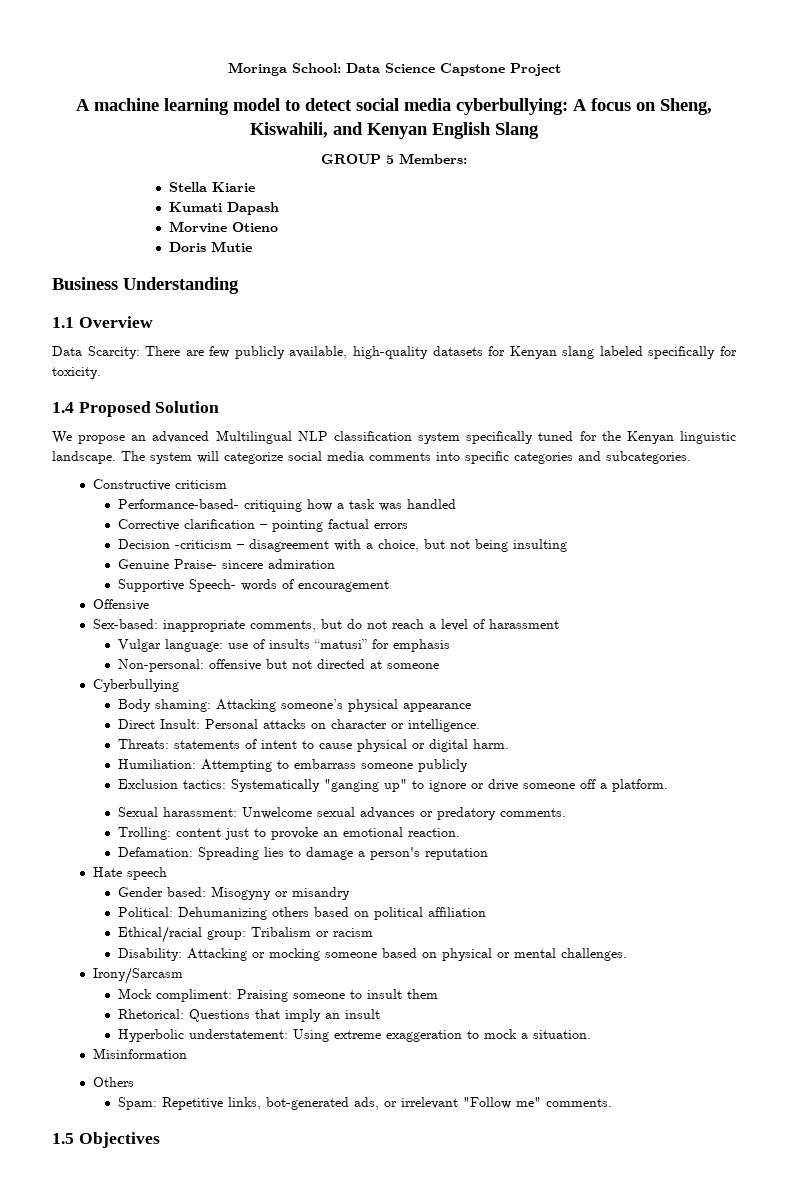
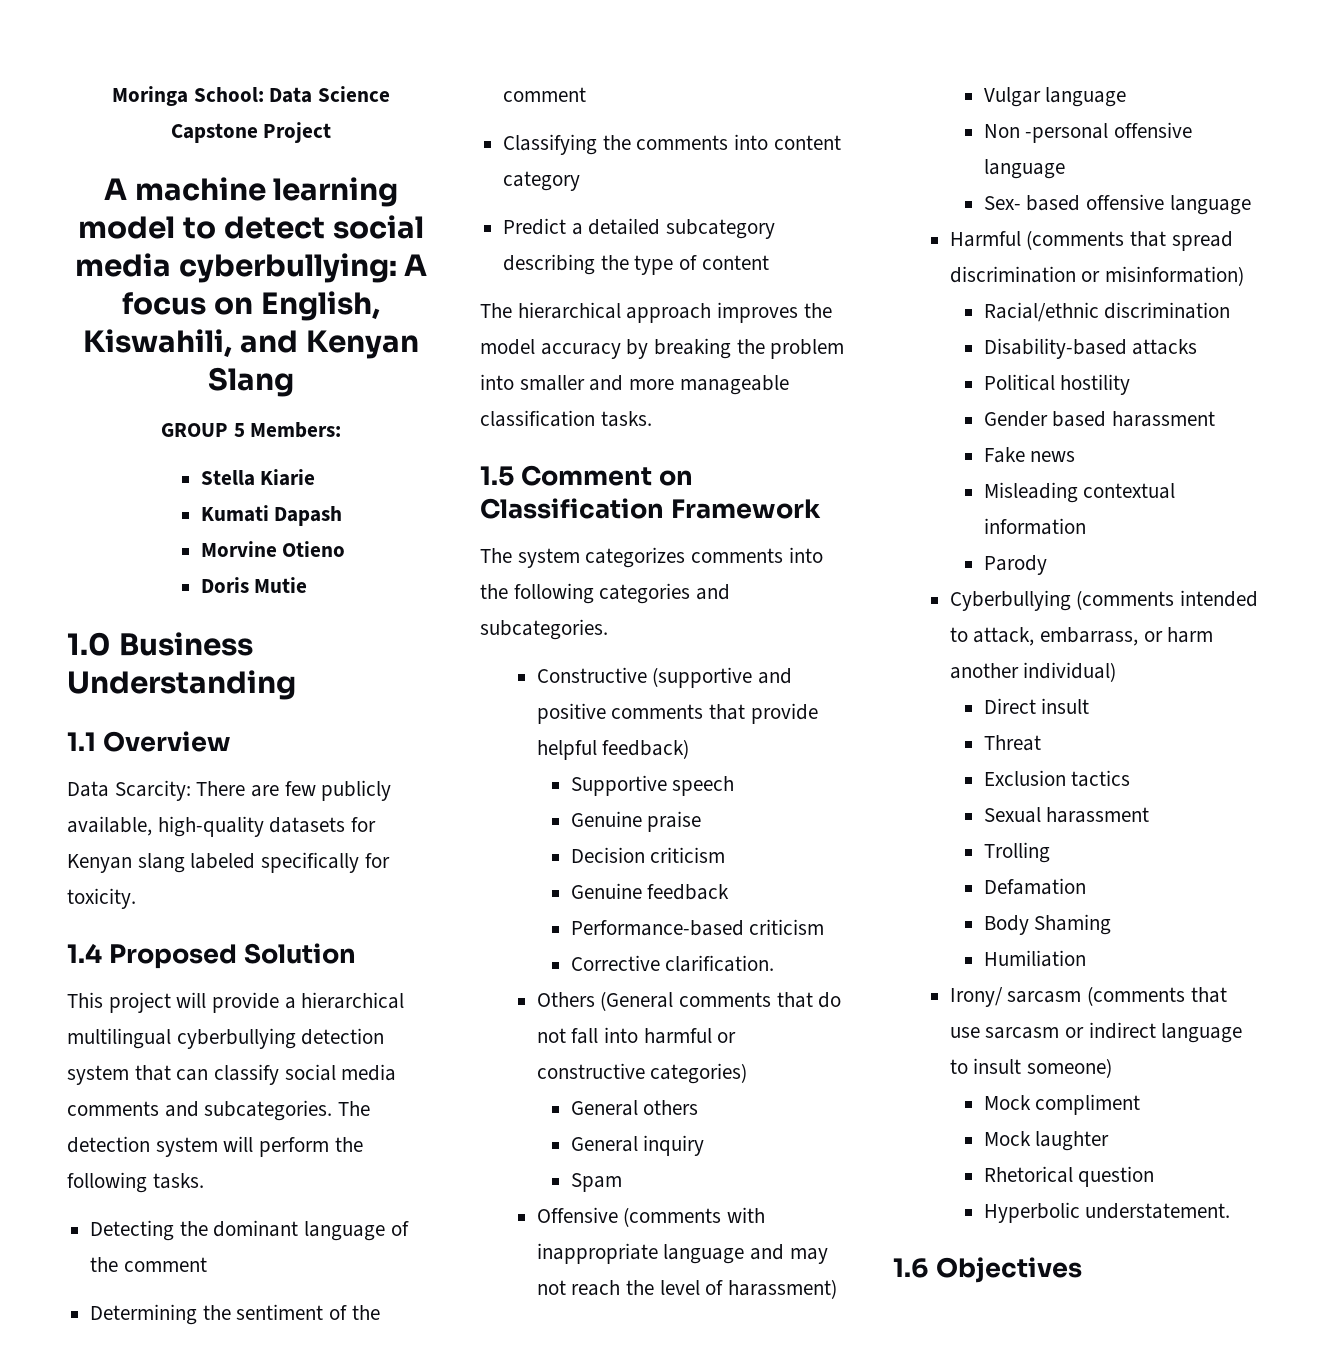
[660,98,712,115] Sheng, -> [260,291,380,321] English,
[432,122,491,139] English -> (419, 344) none
(252, 246) none -> [67,632,111,656] 1.0
[52,430,737,444] [52,451,691,464] [92,479,227,491] [117,499,456,512] [117,519,408,532] [117,539,567,552] [117,559,335,569] [117,579,389,592] [92,599,149,611] [92,619,362,632] We propose an advanced Multilingual NLP classification system specifically tuned for the Kenyan linguistic landscape. The system will categorize social media comments into specific categories and subcategories. // Constructive criticism // Performance-based- critiquing how a task was handled // Corrective clarification – pointing factual errors // Decision -criticism – disagreement with a choice, but not being insulting // Genuine Praise- sincere admiration // Supportive Speech- words of encouragement // Offensive // Sex-based: inappropriate comments, but do -> [67,992,405,1013] [67,1028,385,1049] [67,1064,397,1085] [67,1100,371,1121] [67,1136,363,1157] [67,1172,204,1193] [90,1220,409,1241] [90,1257,207,1272] [90,1304,380,1325] [503,87,587,102] [503,134,841,155] [503,171,581,191] [503,218,776,239] [503,254,769,275] [480,302,832,323] [480,338,845,359] [480,374,789,395] [480,410,652,427] [480,465,693,486] [480,498,821,519] [480,547,823,568] [480,583,731,604] [480,619,608,640] [536,667,793,688] [536,703,818,724] [536,739,690,760] [570,775,735,796] [570,811,702,832] [570,847,726,863] [570,883,730,900] [570,919,825,936] [570,955,775,972] [536,991,842,1011] [536,1027,737,1044] [536,1063,748,1084] [570,1100,699,1116] [570,1135,705,1156] [570,1173,622,1192] [536,1207,766,1227] [536,1243,828,1264] This project will provide a hierarchical multilingual cyberbullying detection system that can classify social media comments and subcategories. The detection system will perform the following tasks. // Detecting the dominant language of the comment // Determining the sentiment of the comment // Classifying the comments into content category // Predict a detailed subcategory describing the type of content // The hierarchical approach improves the model accuracy by breaking the problem into smaller and more manageable classification tasks. // 1.5 Comment on Classification Framework // The system categorizes comments into the following categories and subcategories. // Constructive (supportive and positive comments that provide helpful feedback) // Supportive speech // Genuine praise // Decision criticism // Genuine feedback // Performance-based criticism // Corrective clarification. // Others (General comments that do not fall into harmful or constructive categories) // General others // General inquiry // Spam // Offensive (comments with inappropriate language and may
[428,623,436,629] a -> [626,1280,655,1295] the
[488,619,559,629] [117,639,450,652] [117,659,439,672] [92,679,179,692] [117,699,471,712] [117,719,480,732] [117,739,509,752] [117,759,468,772] [117,779,668,792] [117,807,566,820] [117,827,460,840] [117,847,488,860] [92,867,167,880] [117,886,350,900] [117,907,486,920] [117,926,373,943] [117,948,627,961] [92,967,183,984] [117,988,438,1002] [117,1009,380,1022] [117,1029,591,1042] [92,1048,187,1059] [92,1077,134,1087] [117,1097,612,1110] [52,1133,74,1144] harassment // Vulgar language: use of insults “matusi” for emphasis // Non-personal: offensive but not directed at someone // Cyberbullying // Body shaming: Attacking someone’s physical appearance // Direct Insult: Personal attacks on character or intelligence. // Threats: statements of intent to cause physical or digital harm. // Humiliation: Attempting to embarrass someone publicly // Exclusion tactics: Systematically "ganging up" to ignore or drive someone off a platform. // Sexual harassment: Unwelcome sexual advances or predatory comments. // Trolling: content just to provoke an emotional reaction. // Defamation: Spreading lies to damage a person's reputation // Hate speech // Gender based: Misogyny or misandry // Political: Dehumanizing others based on political affiliation // Ethical/racial group: Tribalism or racism // Disability: Attacking or mocking someone based on physical or mental challenges. // Irony/Sarcasm // Mock compliment: Praising someone to insult them // Rhetorical: Questions that imply an insult // Hyperbolic understatement: Using extreme exaggeration to mock a situation. // Misinformation // Others // Spam: Repetitive links, bot-generated ads, or irrelevant "Follow me" comments. // 1.5 -> [728,1279,838,1299] [983,87,1127,107] [983,122,1192,143] [983,159,1065,179] [983,194,1251,215] [949,230,1233,251] [949,266,1245,286] [983,302,1231,322] [983,338,1198,359] [983,374,1131,395] [983,411,1215,427] [983,447,1076,463] [983,482,1176,503] [983,518,1086,535] [983,555,1047,575] [949,590,1259,611] [949,627,1214,646] [949,662,1117,682] [983,698,1090,714] [983,735,1041,751] [983,770,1131,787] [983,807,1150,823] [983,842,1050,863] [983,878,1086,895] [983,914,1112,935] [983,950,1086,967] [949,986,1227,1007] [949,1022,1243,1043] [949,1058,1113,1078] [983,1094,1141,1115] [983,1131,1110,1151] [983,1166,1155,1187] [983,1202,1231,1223] [893,1258,929,1278] harassment) // Vulgar language // Non -personal offensive language // Sex- based offensive language // Harmful (comments that spread discrimination or misinformation) // Racial/ethnic discrimination // Disability-based attacks // Political hostility // Gender based harassment // Fake news // Misleading contextual information // Parody // Cyberbullying (comments intended to attack, embarrass, or harm another individual) // Direct insult // Threat // Exclusion tactics // Sexual harassment // Trolling // Defamation // Body Shaming // Humiliation // Irony/ sarcasm (comments that use sarcasm or indirect language to insult someone) // Mock compliment // Mock laughter // Rhetorical question // Hyperbolic understatement. // 1.6

